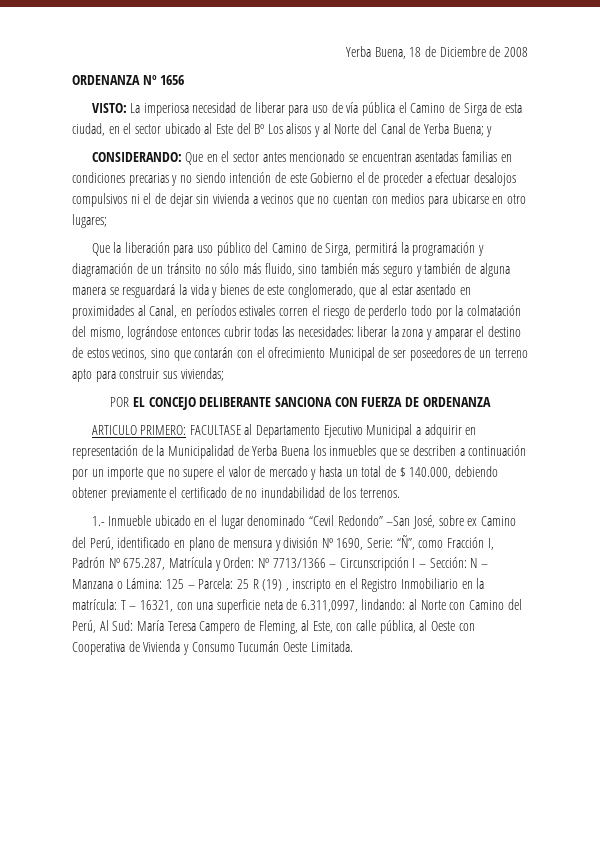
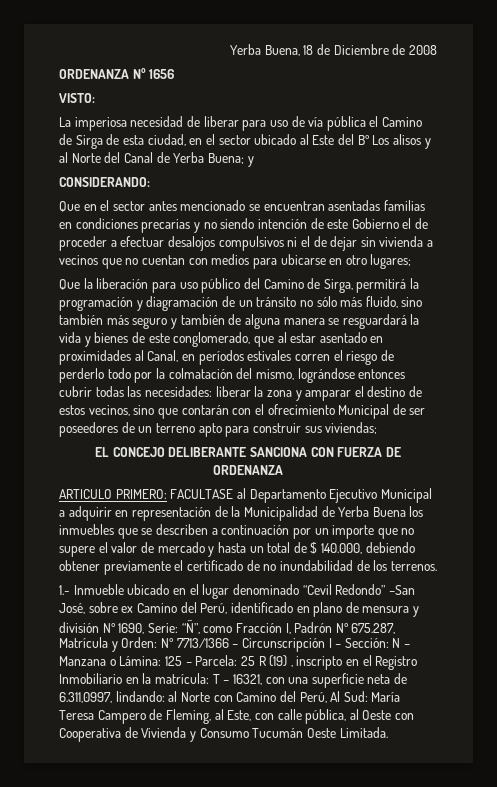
(127, 108) none -> (95, 98) //
(182, 157) none -> (150, 182) //
[110,397,130,407] POR -> (378, 428) none

